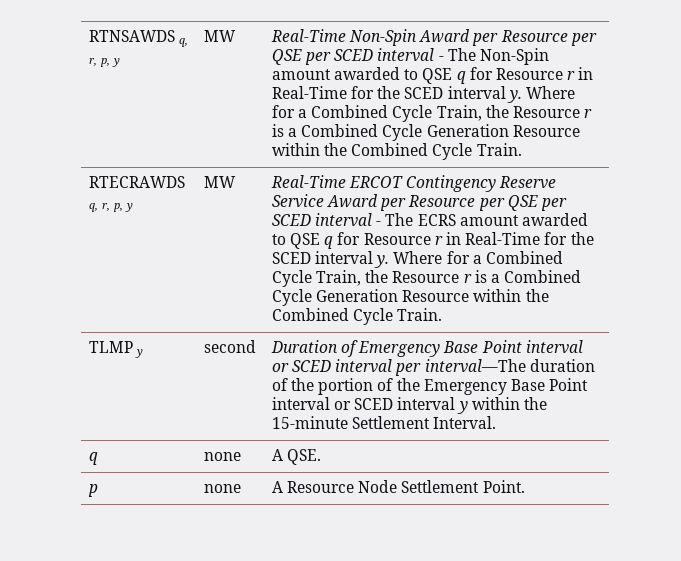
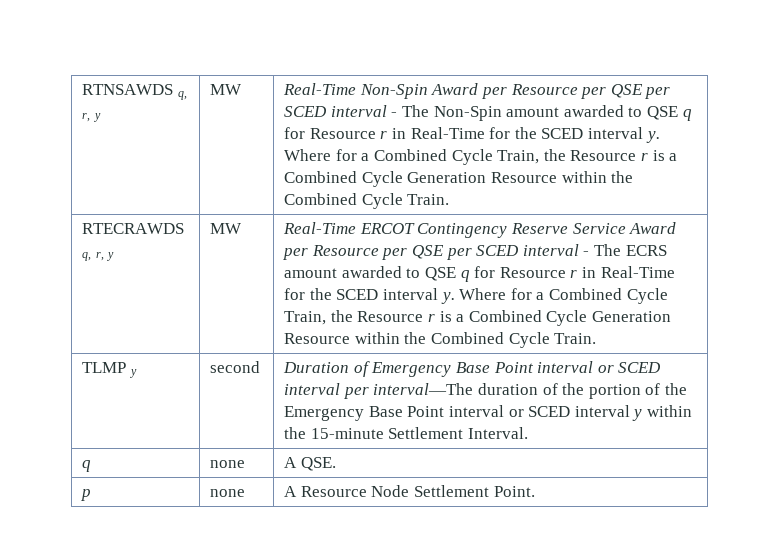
[100,58,111,67] p, -> (91, 117) none
[113,203,124,212] p, -> (104, 256) none

